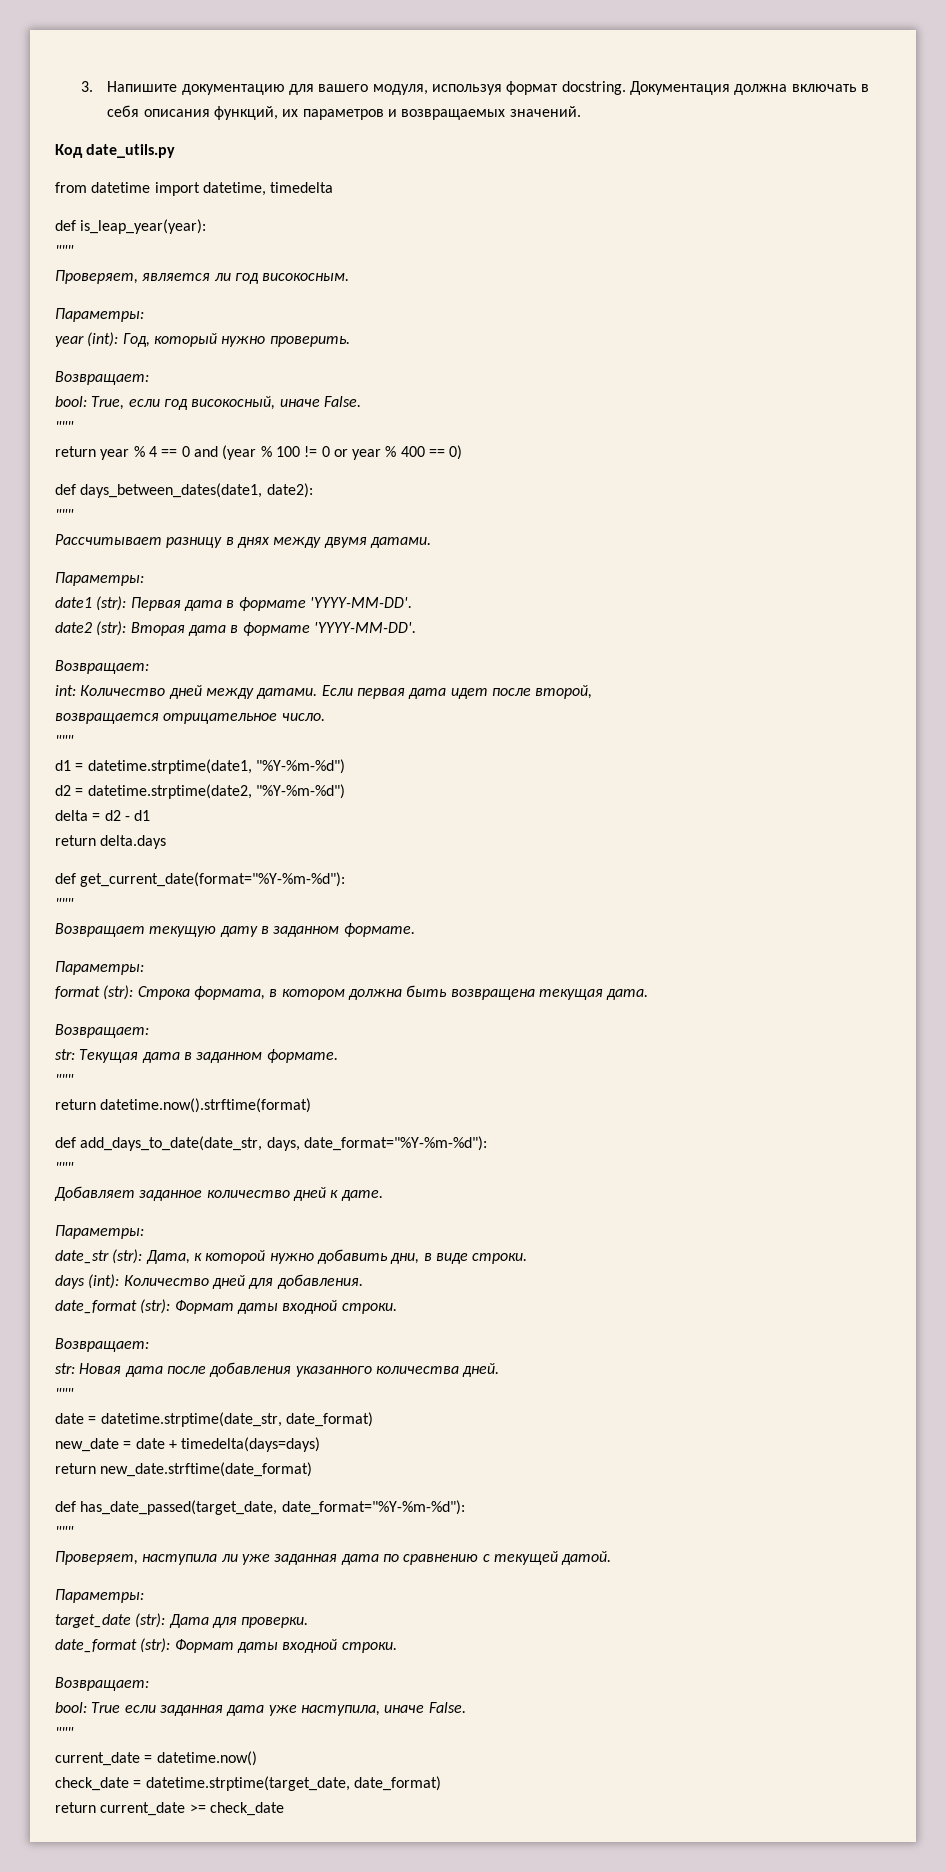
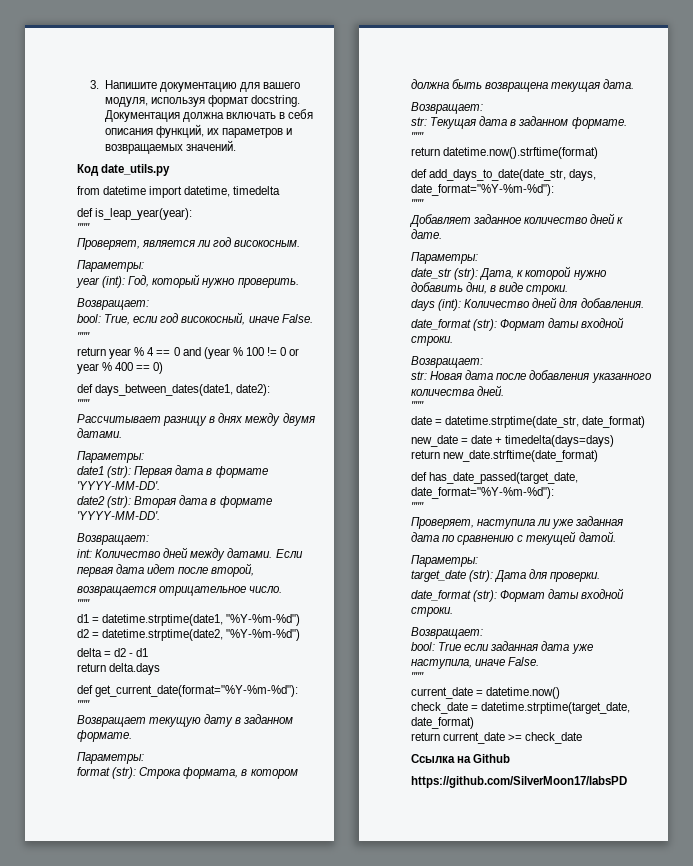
(284, 1809) none -> [411,754,511,763] [411,776,627,788] // Ссылка на Github // https://github.com/SilverMoon17/labsPD

